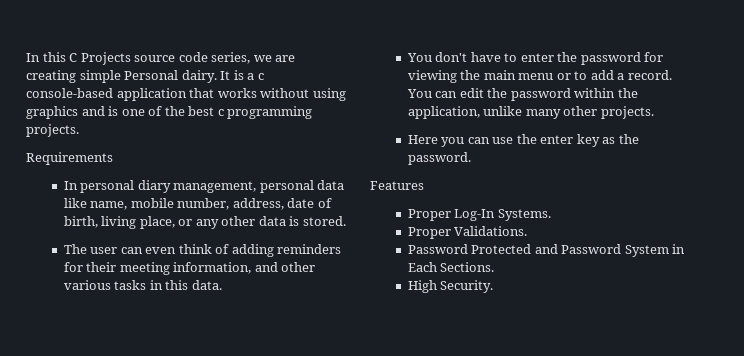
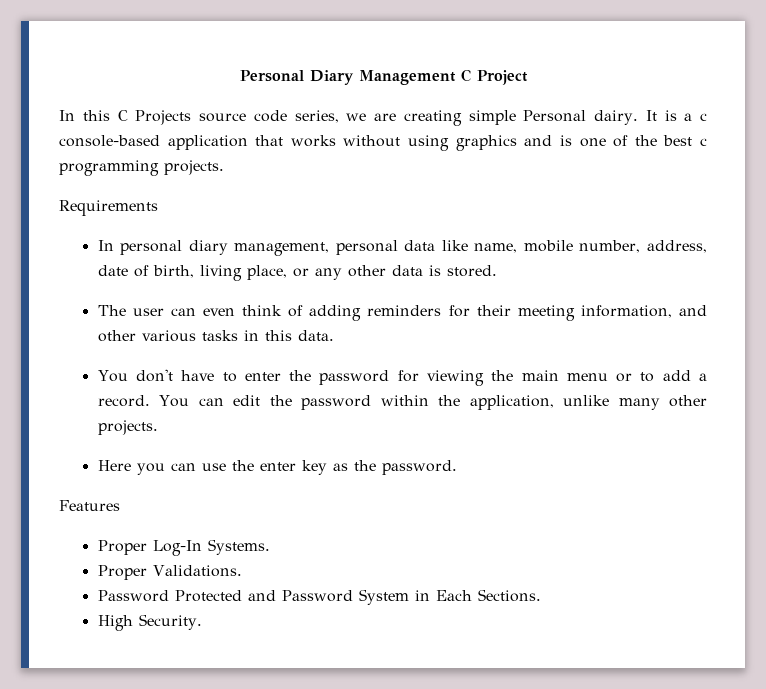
(26, 57) none -> [239,69,528,85] Personal Diary Management C Project //

